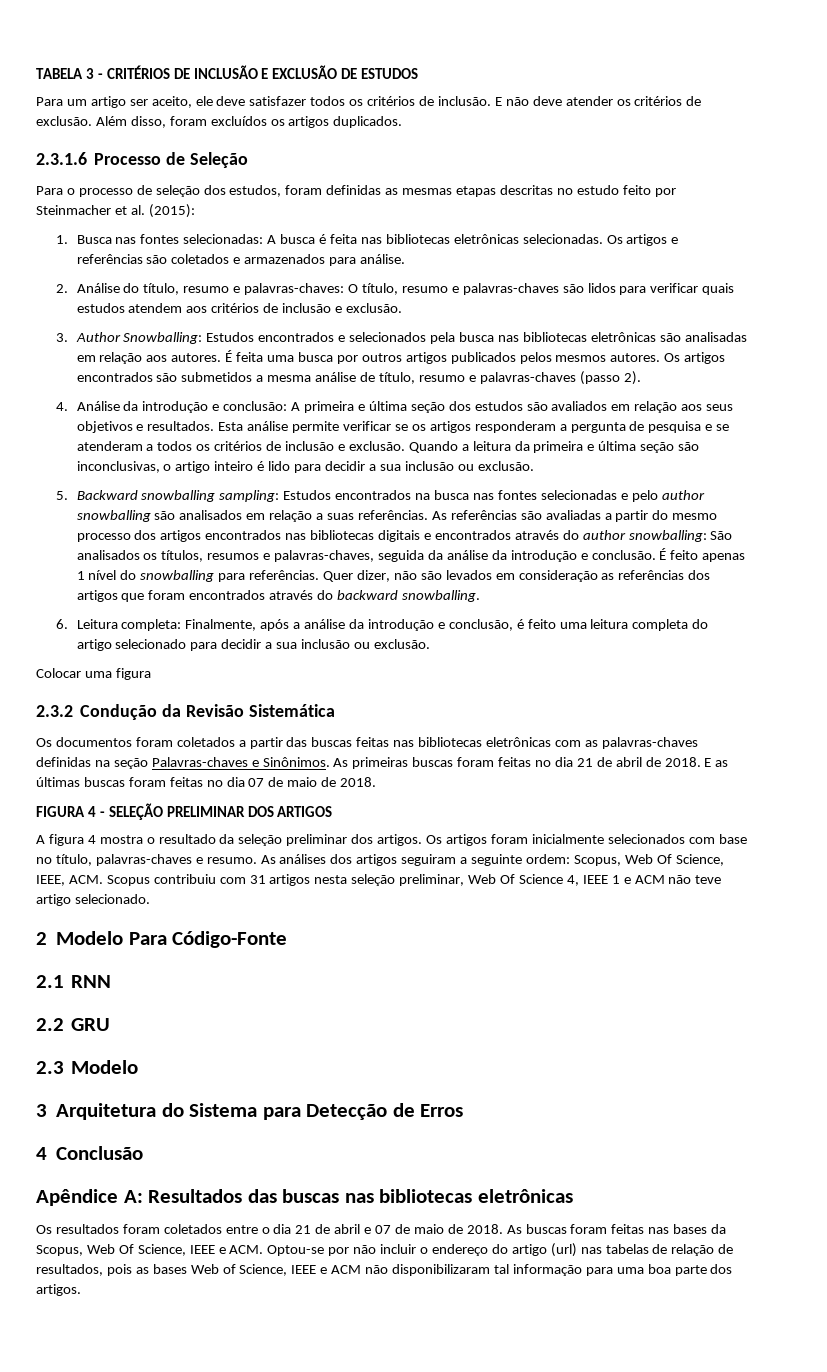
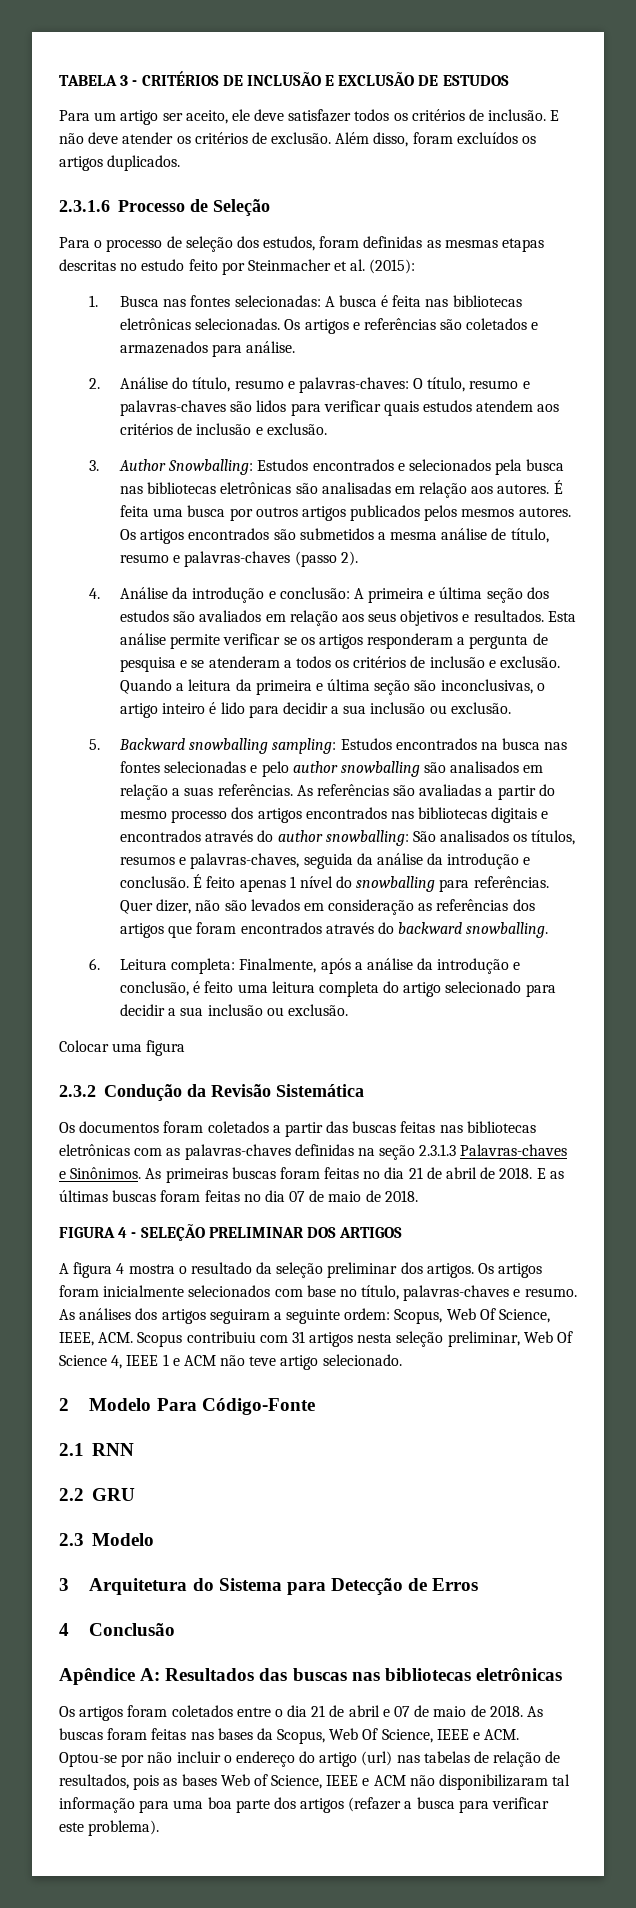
(148, 763) none -> [419,1144,457,1156] 2.3.1.3
[55,1224,119,1234] resultados -> [79,1706,124,1721] artigos
[36,1284,81,1296] artigos. -> [300,1797,550,1813] [59,1820,160,1836] artigos (refazer a busca para verificar este problema).

